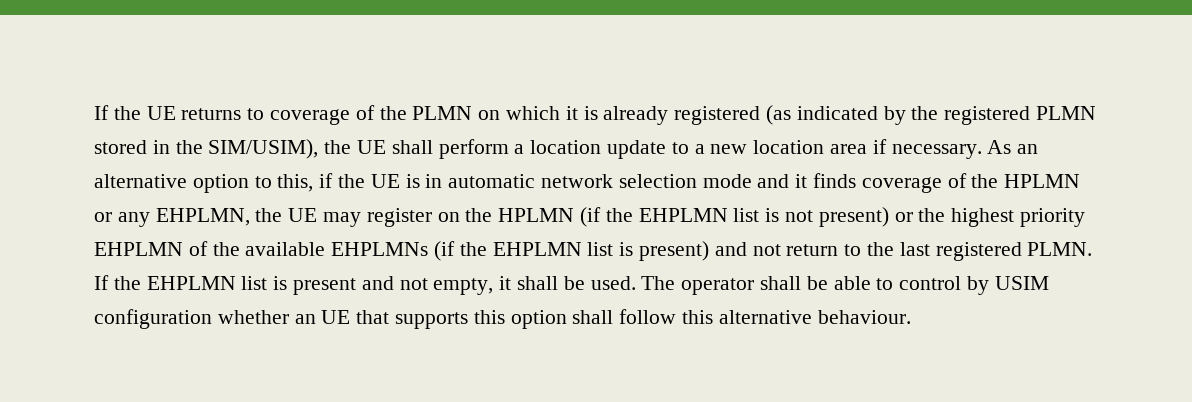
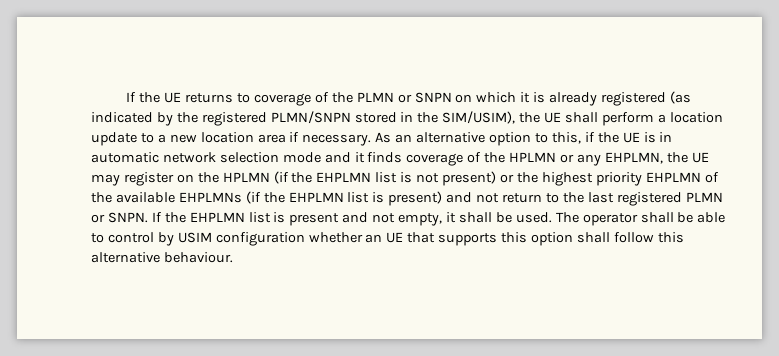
(473, 113) none -> [397,92,452,103] or SNPN
[1036,106,1097,120] PLMN -> [270,111,351,124] PLMN/SNPN
[1027,242,1093,256] PLMN. -> [685,192,723,202] [91,212,148,223] PLMN or SNPN.

